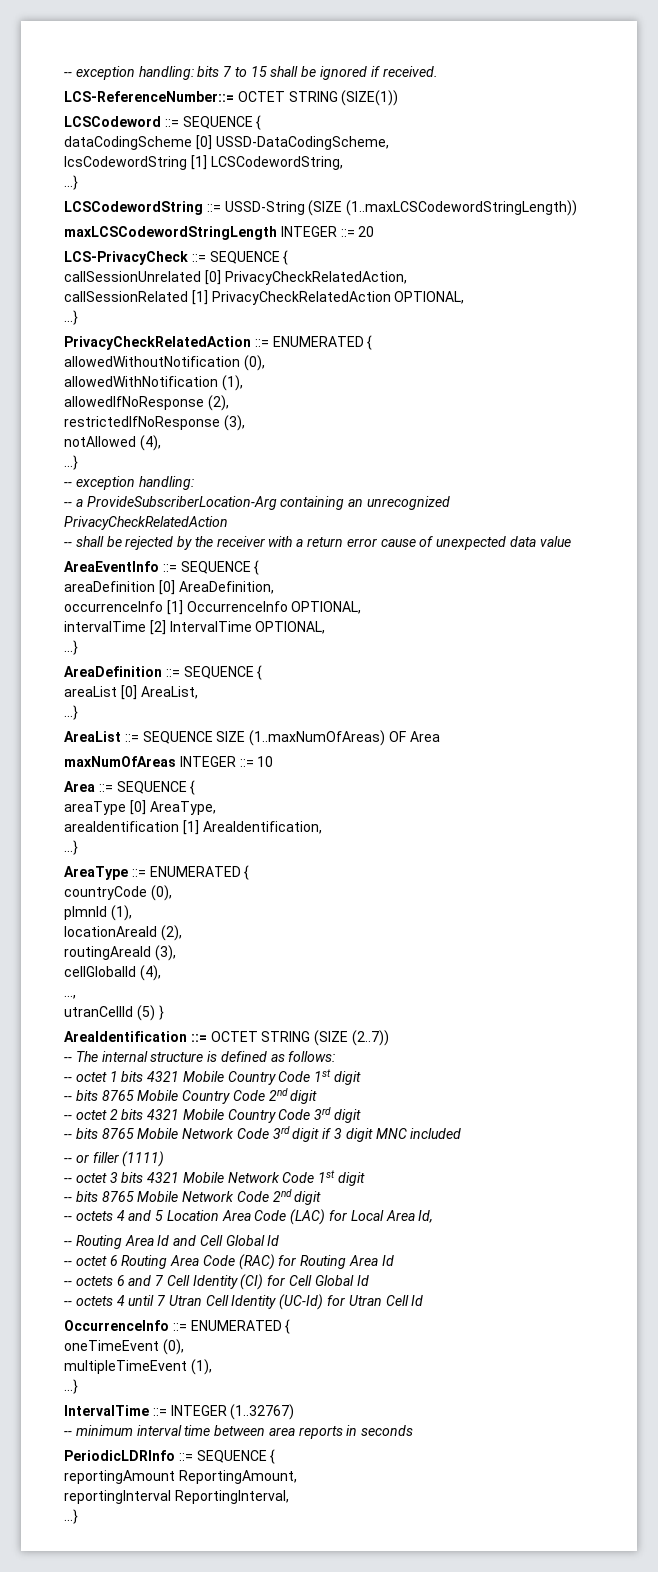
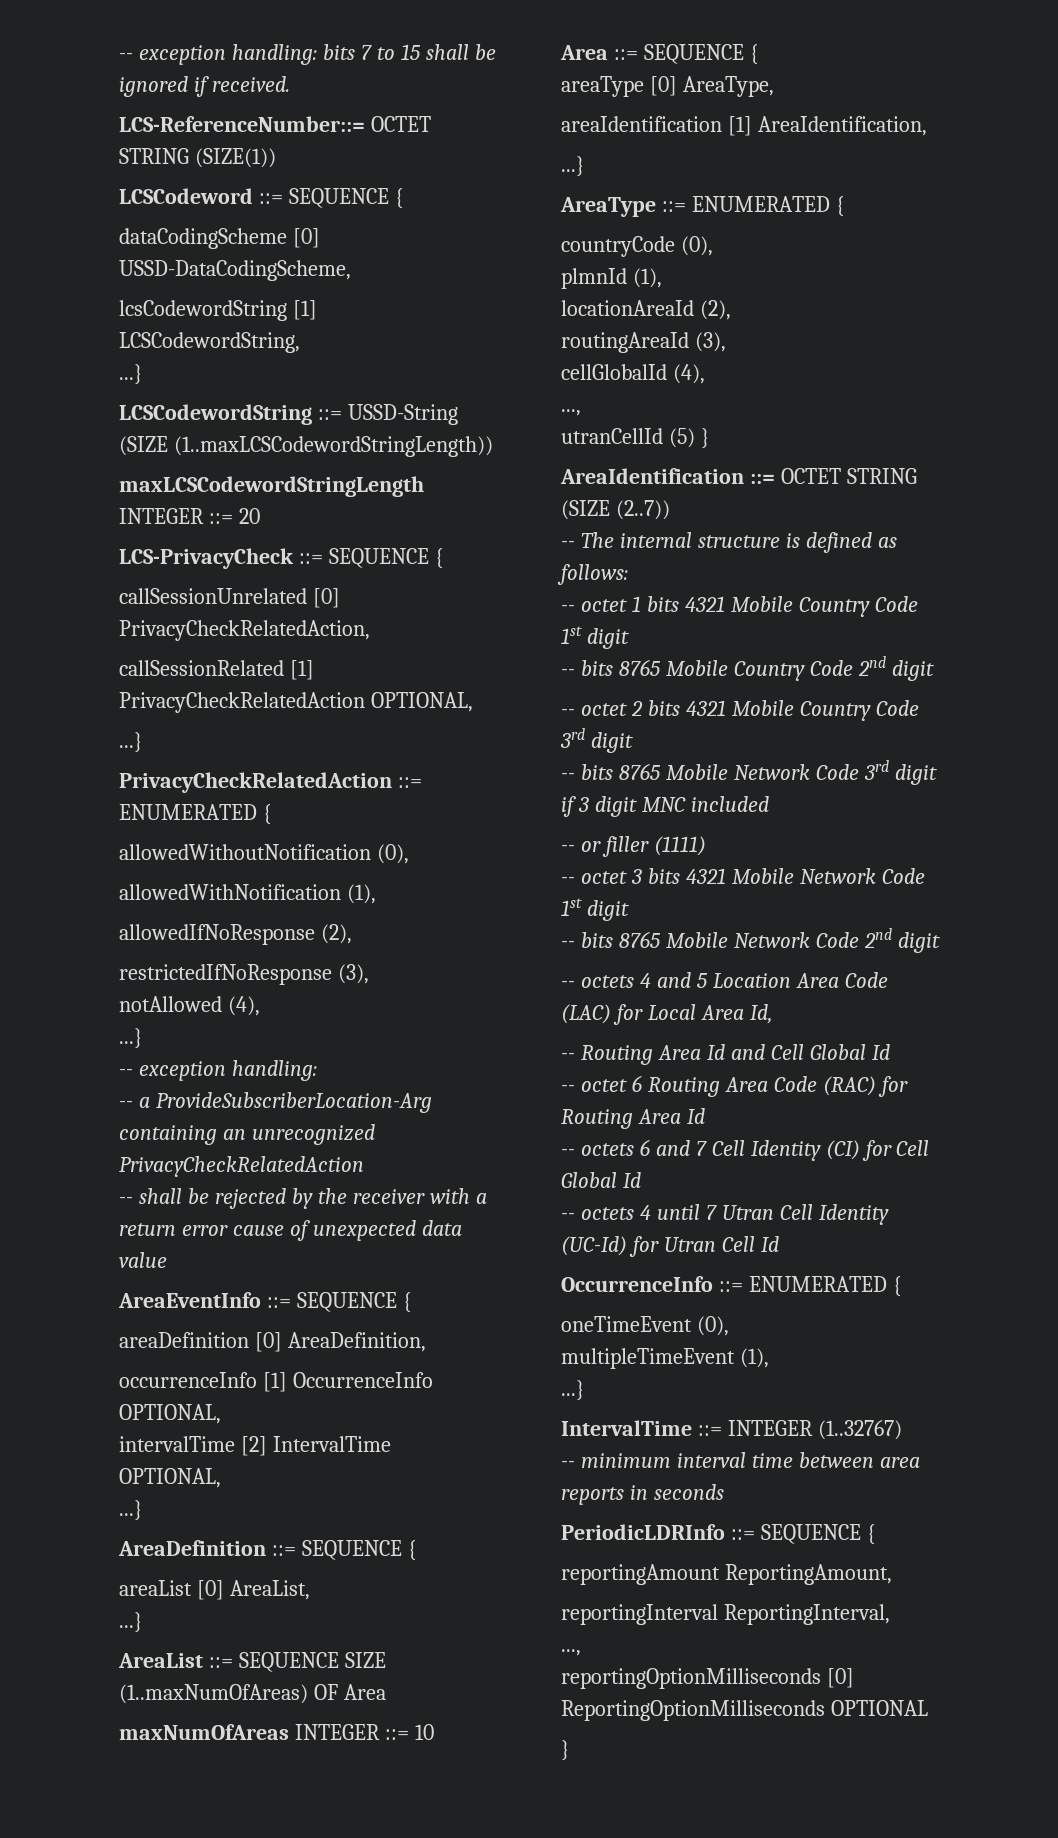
[64,1509,78,1524] ...} -> [561,1649,581,1656] [561,1668,854,1689] [561,1700,928,1721] [561,1740,570,1761] ..., // reportingOptionMilliseconds [0] ReportingOptionMilliseconds OPTIONAL // }

